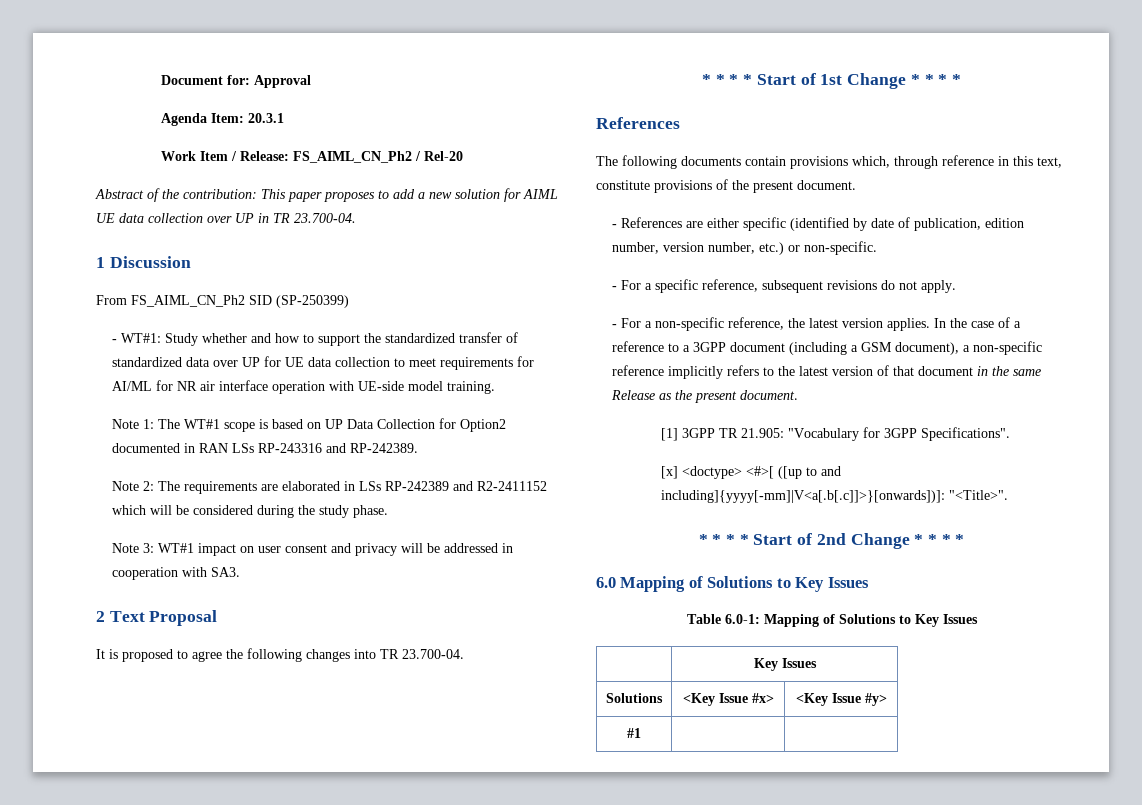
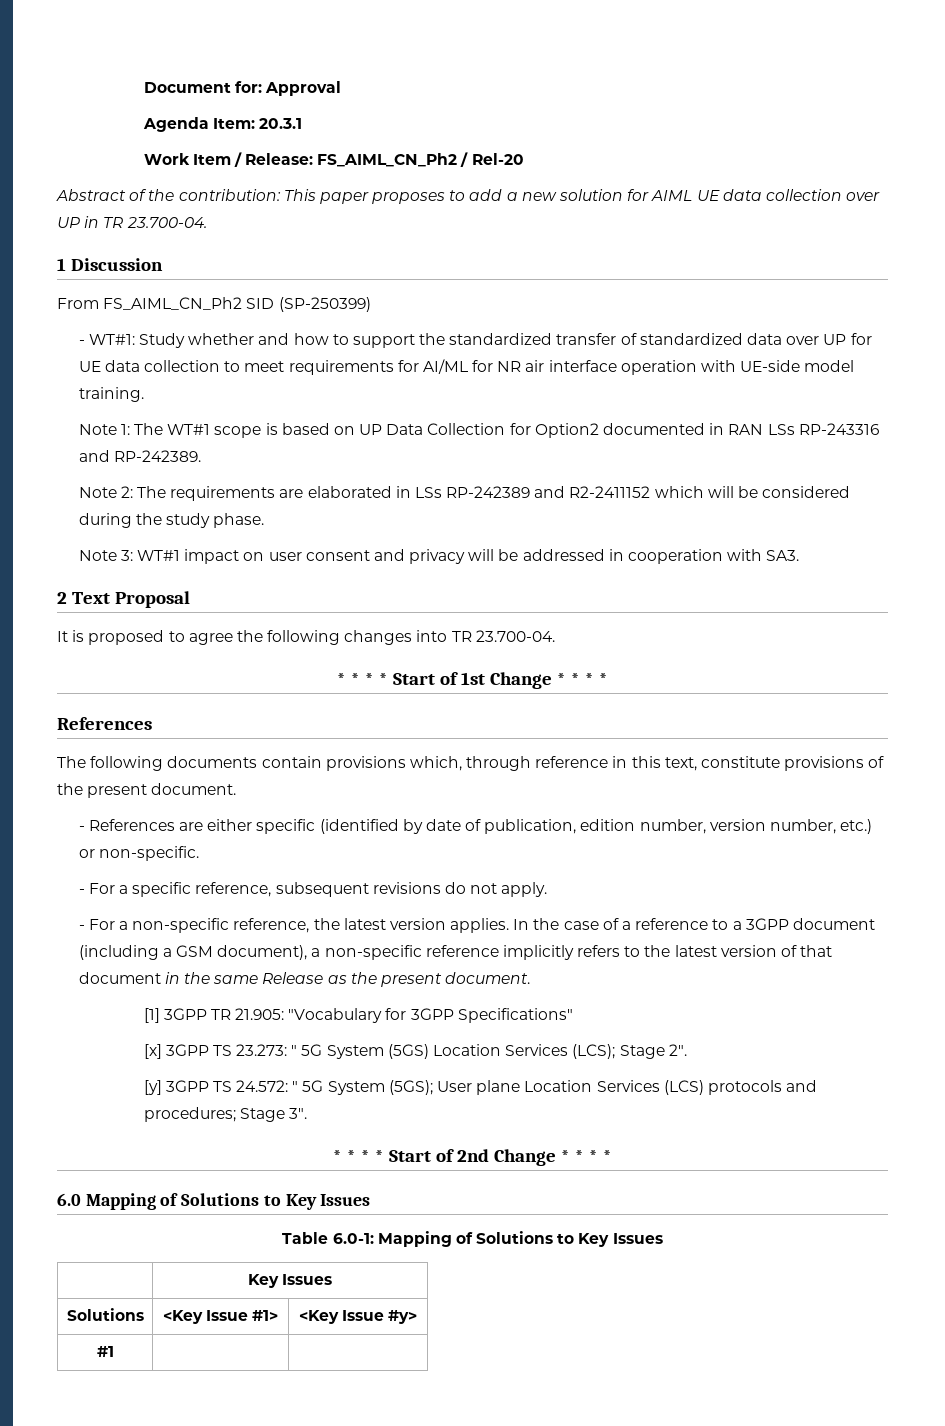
[920,427,1010,441] Specifications". -> [457,1008,573,1023] Specifications"
[681,466,841,479] [660,490,1008,503] <doctype> <#>[ ([up to and including]{yyyy[-mm]|V<a[.b[.c]]>}[onwards])]: "<Title>". -> [165,1044,687,1059] [143,1080,818,1095] [143,1107,307,1122] 3GPP TS 23.273: " 5G System (5GS) Location Services (LCS); Stage 2". // [y] 3GPP TS 24.572: " 5G System (5GS); User plane Location Services (LCS) protocols and procedures; Stage 3".
[751,693,774,703] #x> -> [252,1310,279,1321] #1>

